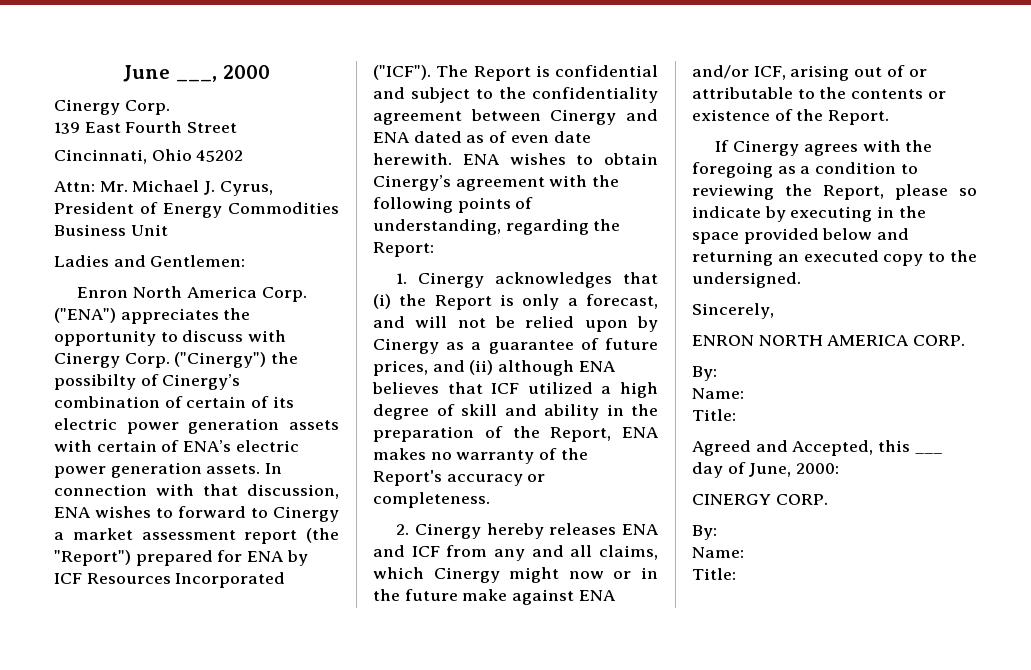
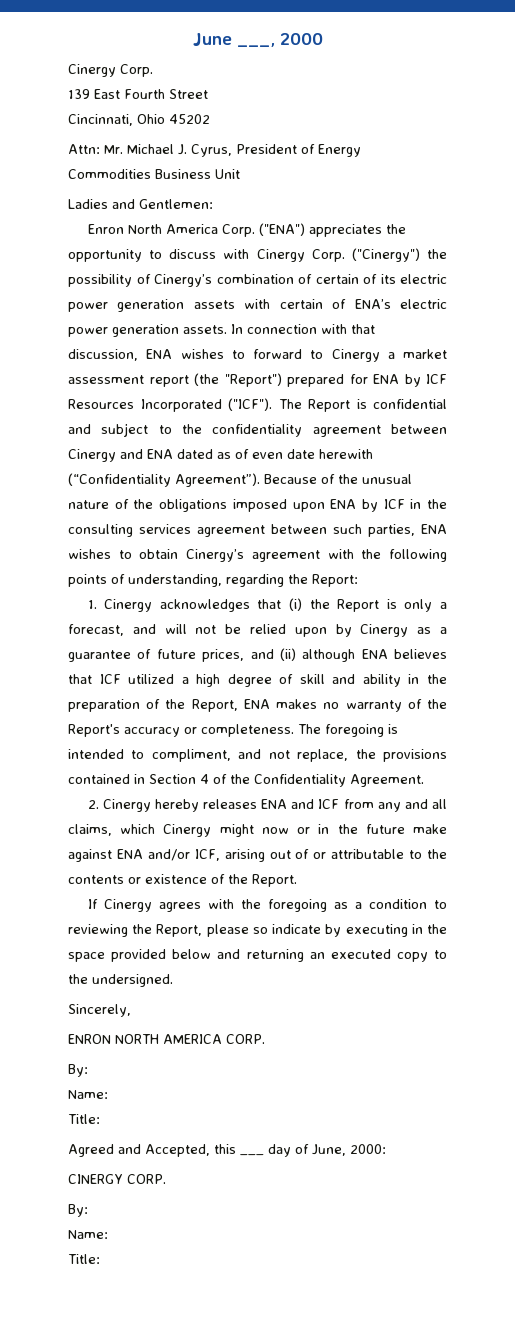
[54,374,136,390] possibilty -> [68,274,132,287] possibility
[373,153,452,165] herewith. -> [319,449,373,459] [68,473,412,487] [68,499,447,512] [68,524,415,537] herewith (“Confidentiality Agreement”). Because of the unusual nature of the obligations imposed upon ENA by ICF in the consulting services agreement between such parties,
(490, 500) none -> [298,724,398,737] [68,749,447,762] [68,774,424,787] The foregoing is intended to compliment, and not replace, the provisions contained in Section 4 of the Confidentiality Agreement.

